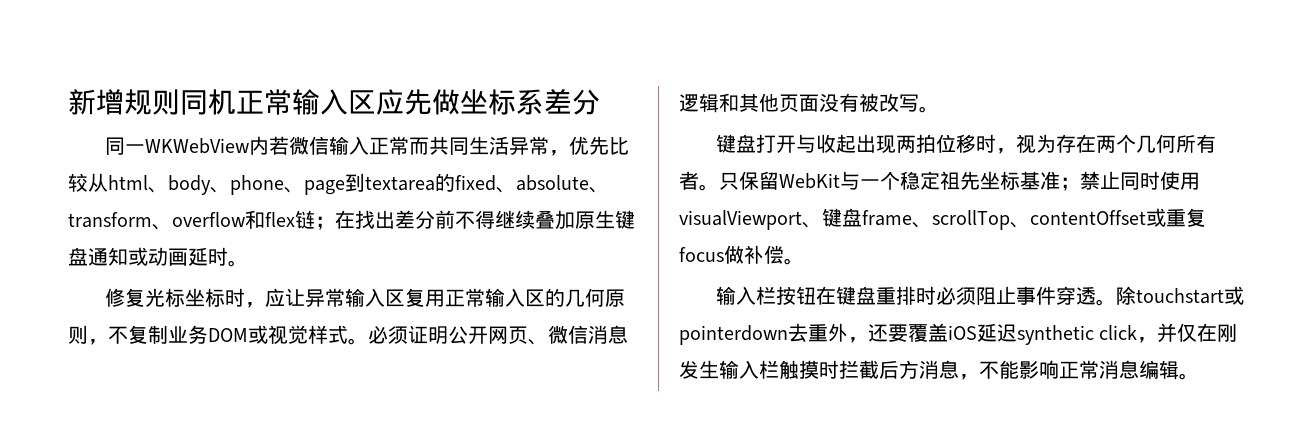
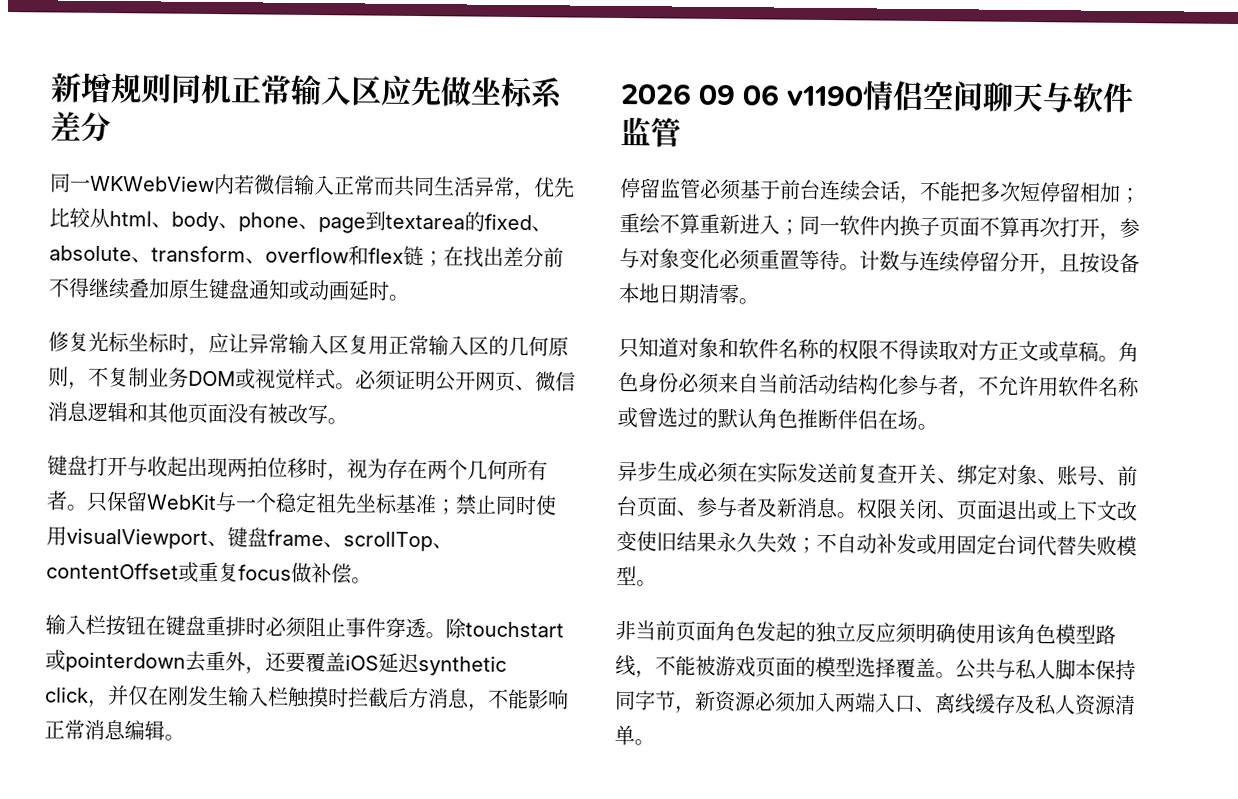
(1199, 376) none -> [620,80,1135,114] [620,117,681,148] [619,178,1141,204] [619,212,1140,241] [619,247,1140,276] [618,282,759,305] [618,337,1139,363] [618,371,1140,399] [617,406,938,431] [617,460,1138,487] [616,495,1138,522] [616,530,1137,557] [616,565,657,587] [615,619,1116,645] [615,654,1136,681] [614,690,1136,716] [614,724,655,746] // 2026 09 06 v1190情侣空间聊天与软件监管 // 停留监管必须基于前台连续会话，不能把多次短停留相加；重绘不算重新进入；同一软件内换子页面不算再次打开，参与对象变化必须重置等待。计数与连续停留分开，且按设备本地日期清零。 // 只知道对象和软件名称的权限不得读取对方正文或草稿。角色身份必须来自当前活动结构化参与者，不允许用软件名称或曾选过的默认角色推断伴侣在场。 // 异步生成必须在实际发送前复查开关、绑定对象、账号、前台页面、参与者及新消息。权限关闭、页面退出或上下文改变使旧结果永久失效；不自动补发或用固定台词代替失败模型。 // 非当前页面角色发起的独立反应须明确使用该角色模型路线，不能被游戏页面的模型选择覆盖。公共与私人脚本保持同字节，新资源必须加入两端入口、离线缓存及私人资源清单。

